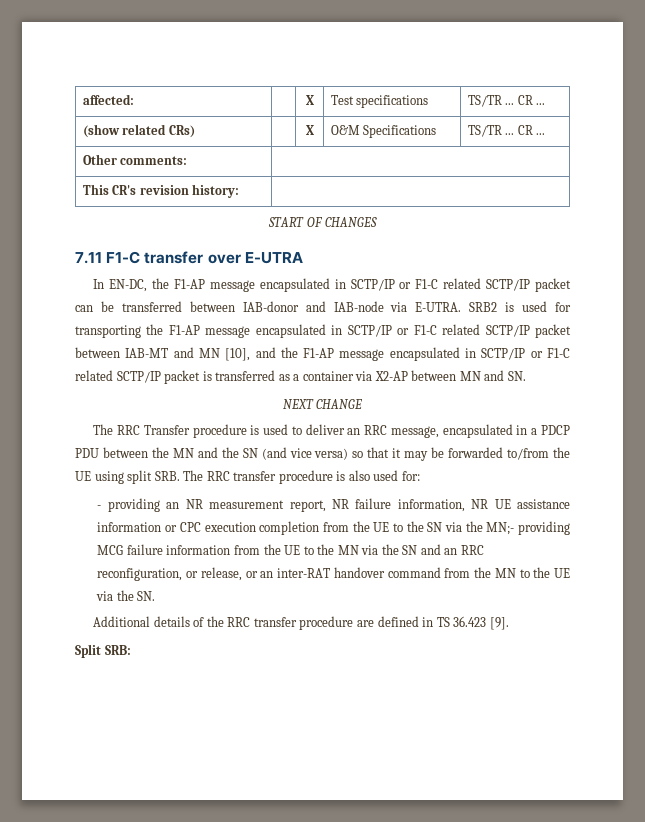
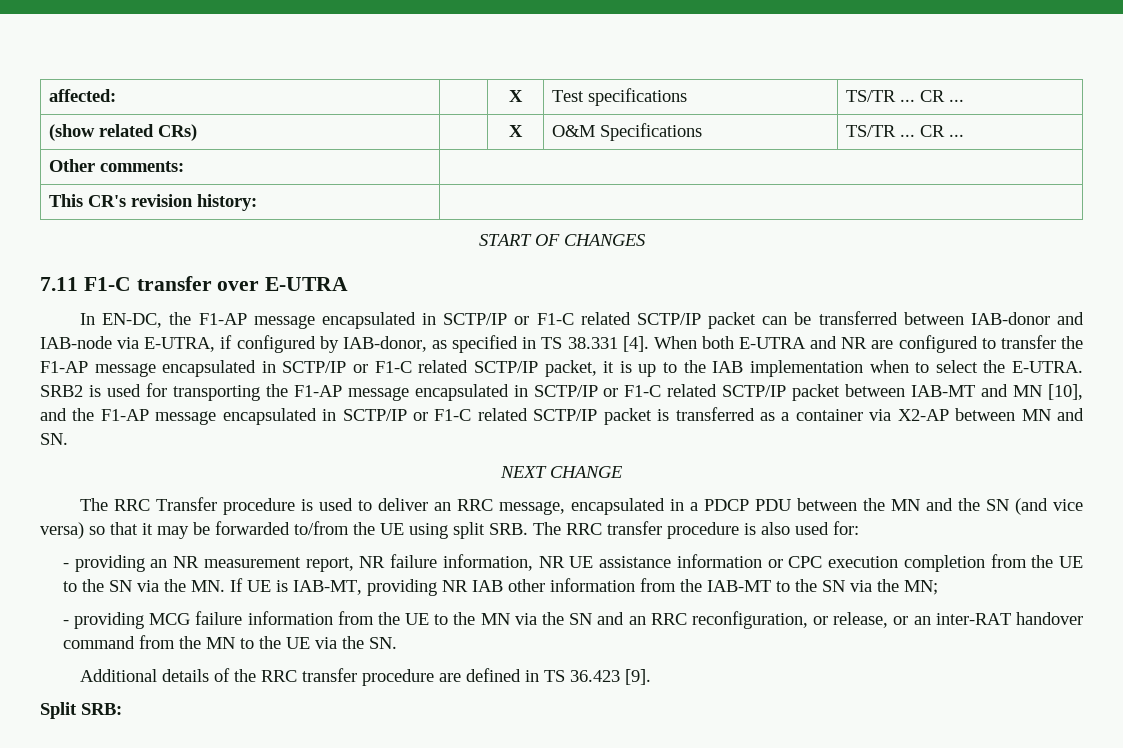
(408, 307) none -> [144,335,1083,353] [40,360,1006,377] E-UTRA, if configured by IAB-donor, as specified in TS 38.331 [4]. When both E-UTRA and NR are configured to transfer the F1-AP message encapsulated in SCTP/IP or F1-C related SCTP/IP packet, it is up to the IAB implementation when to select the
[486,522,515,535] MN;- -> [190,578,938,596] [62,620,69,625] MN. If UE is IAB-MT, providing NR IAB other information from the IAB-MT to the SN via the MN; // -

